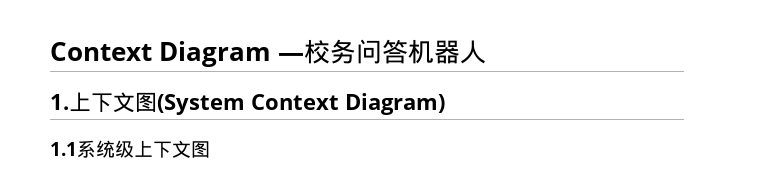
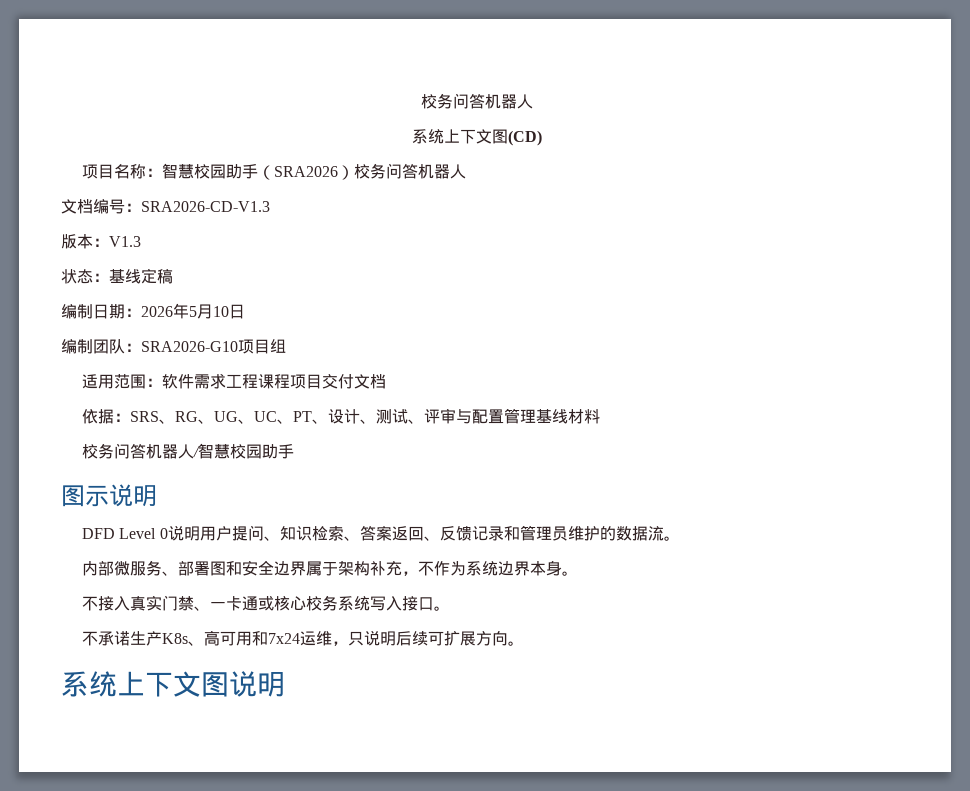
[50,39,486,67] [50,92,445,115] [50,140,210,158] Context Diagram —校务问答机器人 // 1.上下文图(System Context Diagram) // 1.1系统级上下文图 -> [421,93,533,109] [412,129,542,146] [82,163,467,180] [61,199,270,214] [61,234,141,249] [61,268,173,284] [61,303,245,319] [61,339,286,354] [82,373,387,389] [82,408,601,424] [82,443,295,459] [61,484,157,507] [82,525,680,541] [82,560,579,576] [82,595,451,611] [82,630,525,646] [61,671,285,697] 校务问答机器人 // 系统上下文图(CD) // 项目名称：智慧校园助手（SRA2026）校务问答机器人 // 文档编号：SRA2026-CD-V1.3 // 版本：V1.3 // 状态：基线定稿 // 编制日期：2026年5月10日 // 编制团队：SRA2026-G10项目组 // 适用范围：软件需求工程课程项目交付文档 // 依据：SRS、RG、UG、UC、PT、设计、测试、评审与配置管理基线材料 // 校务问答机器人/智慧校园助手 // 图示说明 // DFD Level 0说明用户提问、知识检索、答案返回、反馈记录和管理员维护的数据流。 // 内部微服务、部署图和安全边界属于架构补充，不作为系统边界本身。 // 不接入真实门禁、一卡通或核心校务系统写入接口。 // 不承诺生产K8s、高可用和7x24运维，只说明后续可扩展方向。 // 系统上下文图说明

